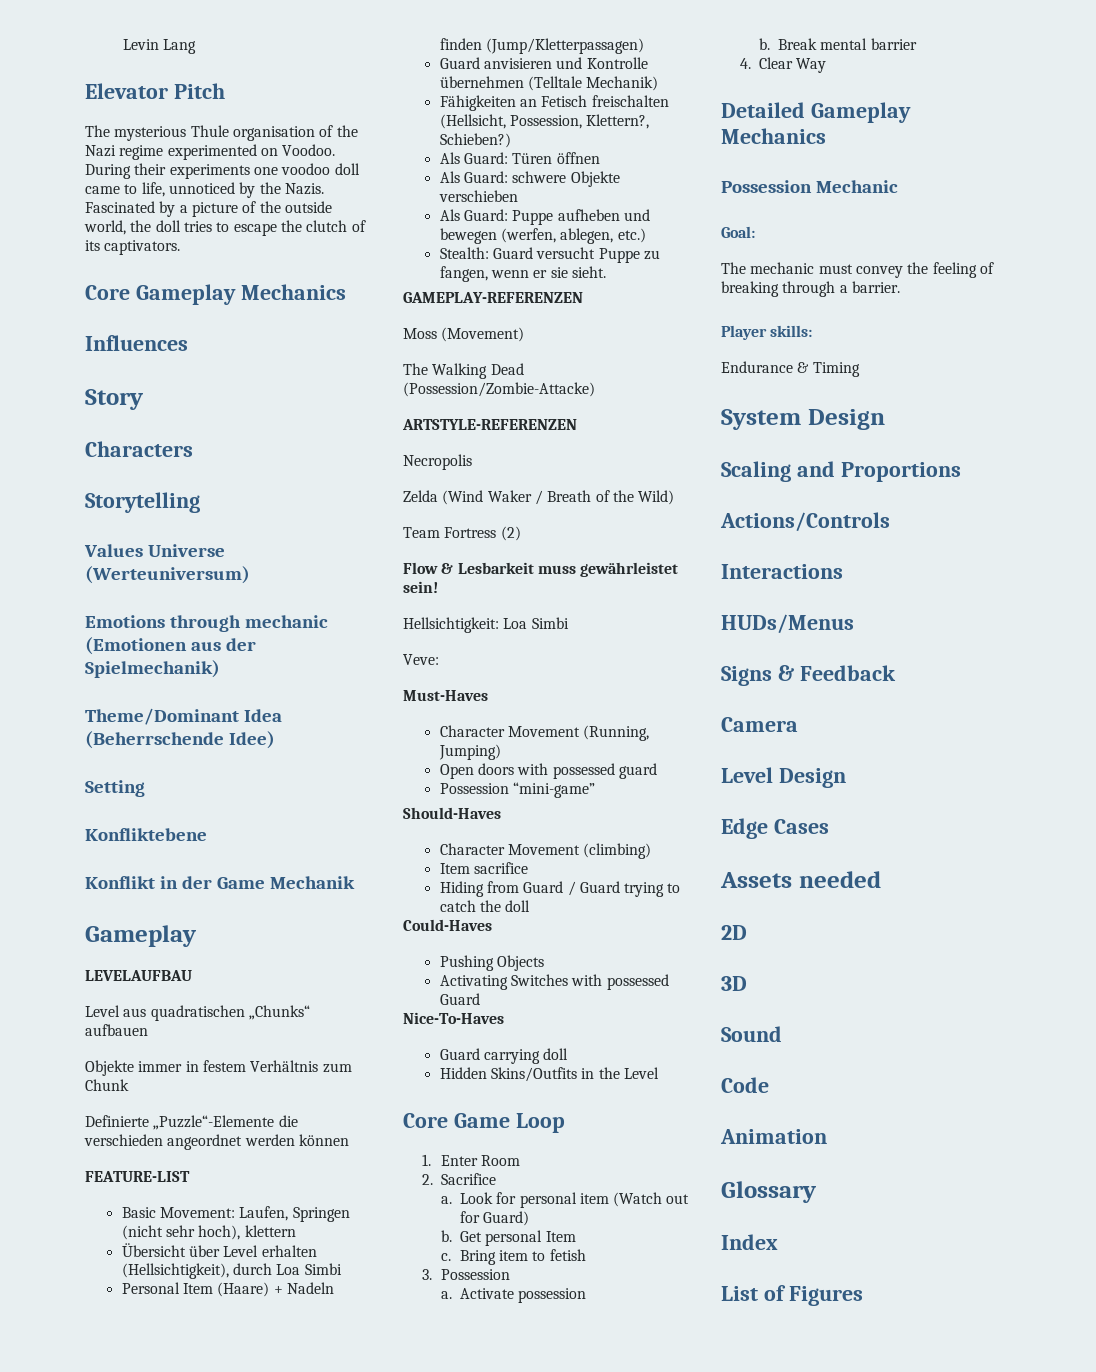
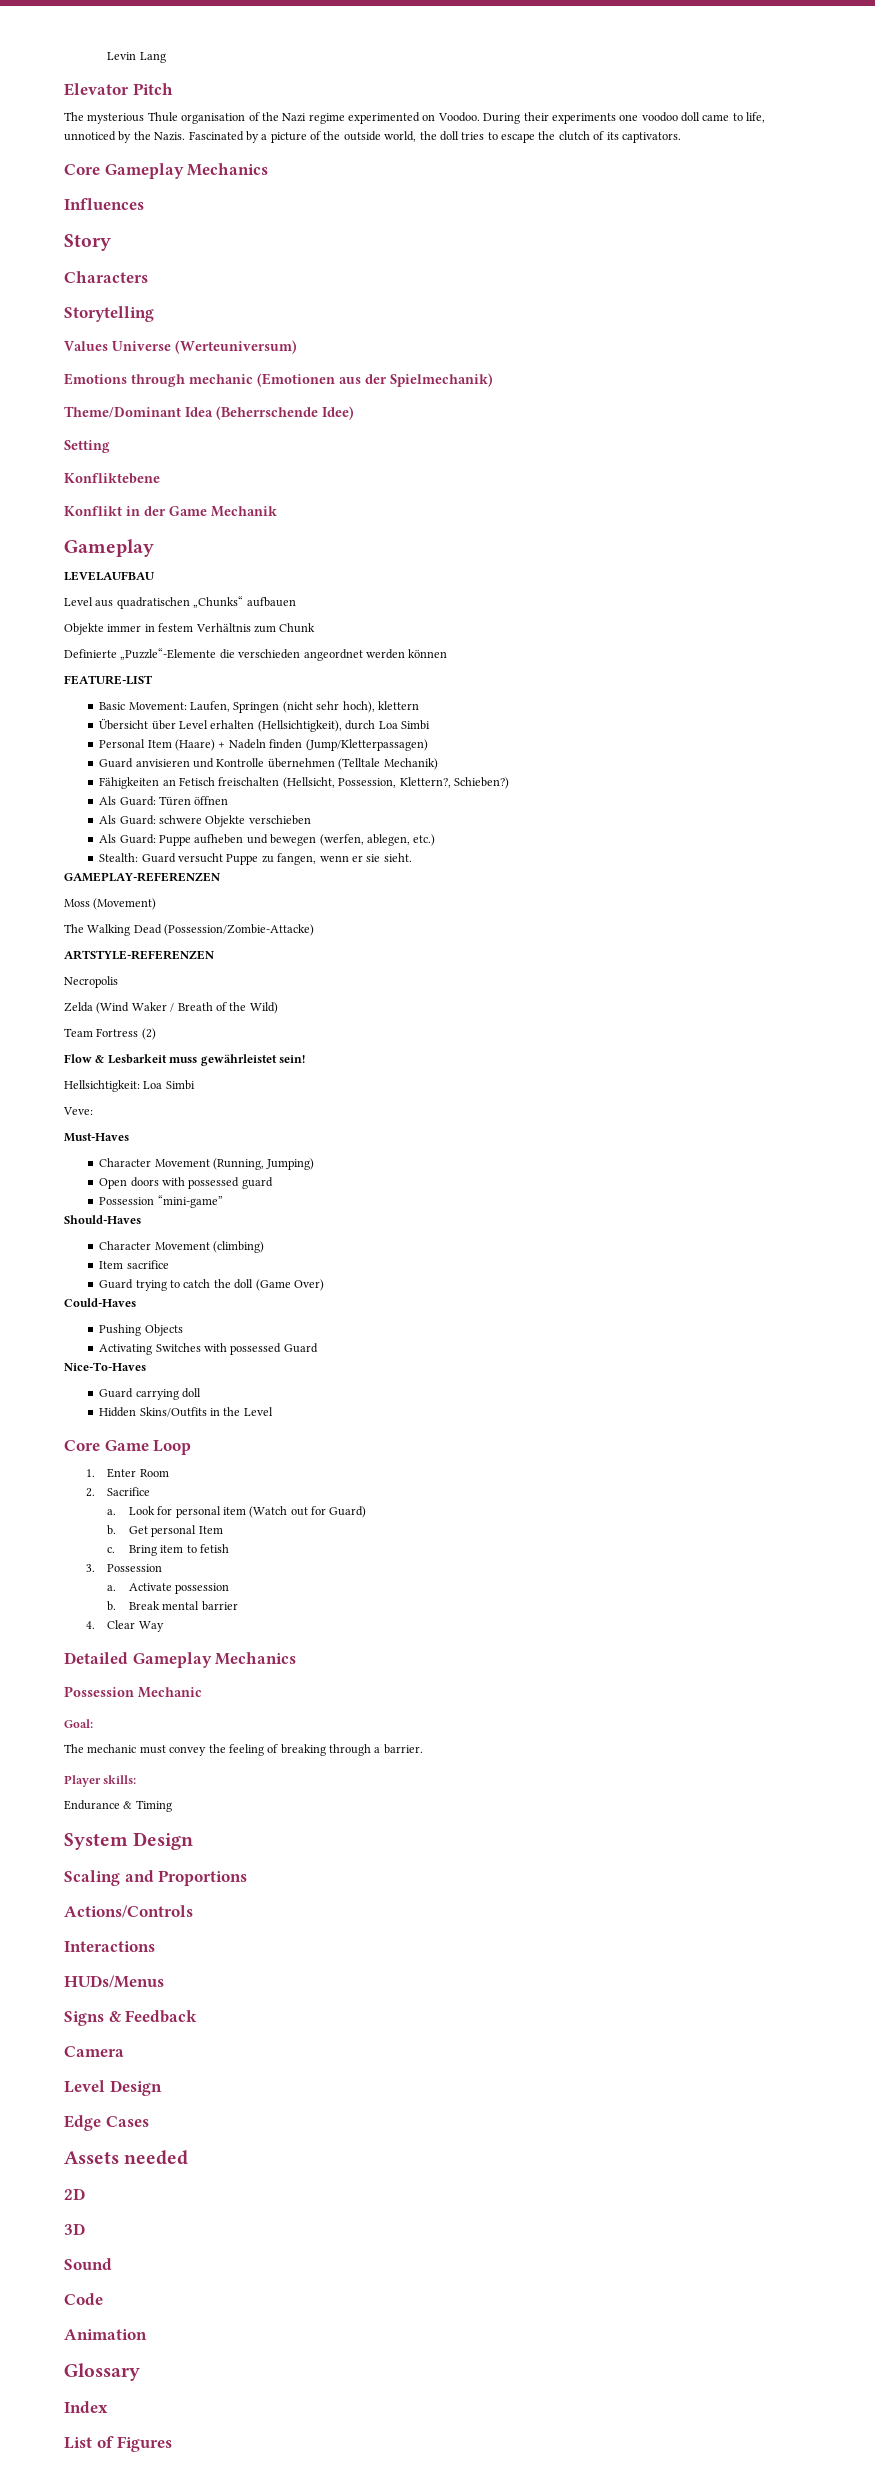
[439,881,576,897] Hiding from Guard / -> (169, 1264) none
(531, 906) none -> [255,1279,324,1291] (Game Over)

